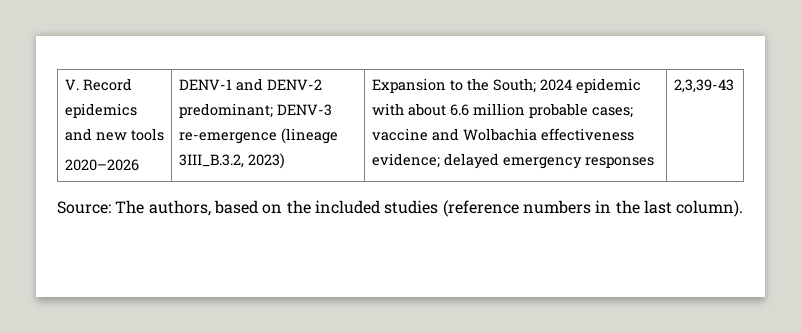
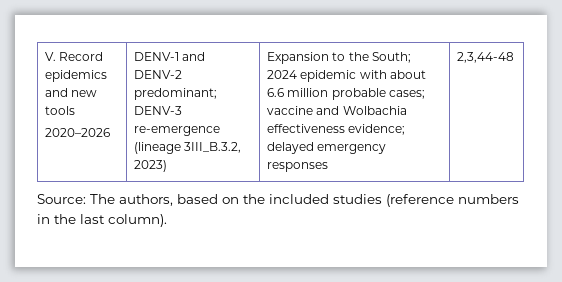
[673,79,734,93] 2,3,39-43 -> [457,52,515,63] 2,3,44-48

